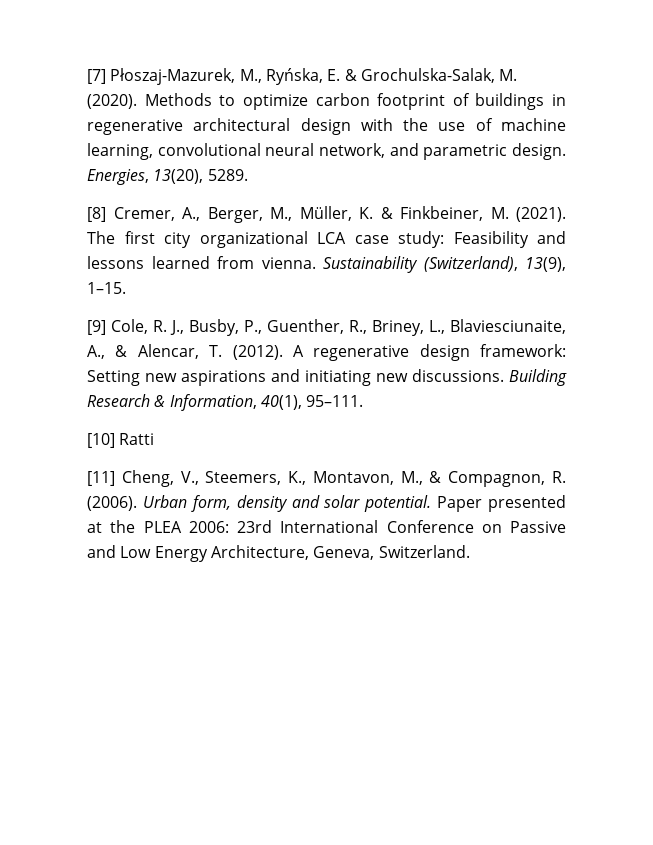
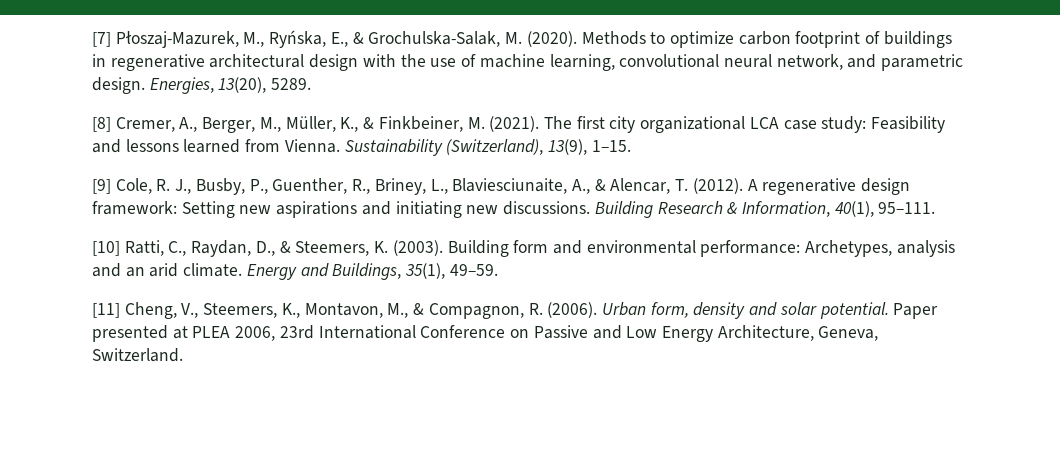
[327,69,341,81] E. -> [330,32,348,47] E.,
[359,207,373,219] K. -> [340,117,359,132] K.,
[261,257,316,269] vienna. -> [284,139,340,153] Vienna.
[119,433,155,445] Ratti -> [124,240,955,257] [92,263,498,280] Ratti, C., Raydan, D., & Steemers, K. (2003). Building form and environmental performance: Archetypes, analysis and an arid climate. Energy and Buildings, 35(1), 49–59.
[110,520,229,533] the PLEA 2006: -> [192,326,276,341] PLEA 2006,

